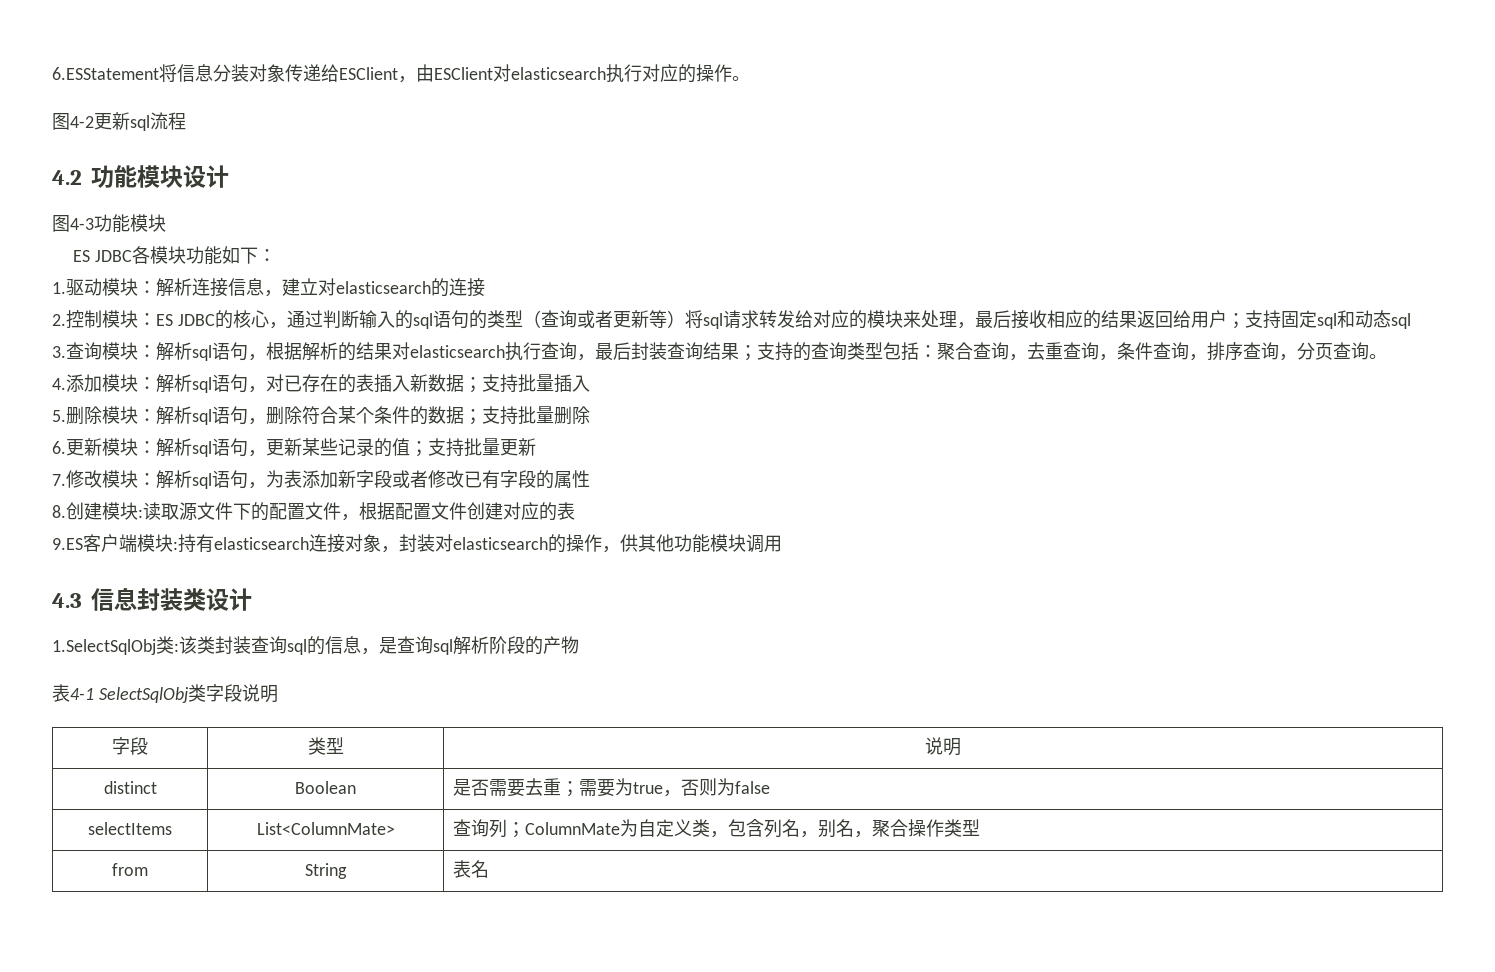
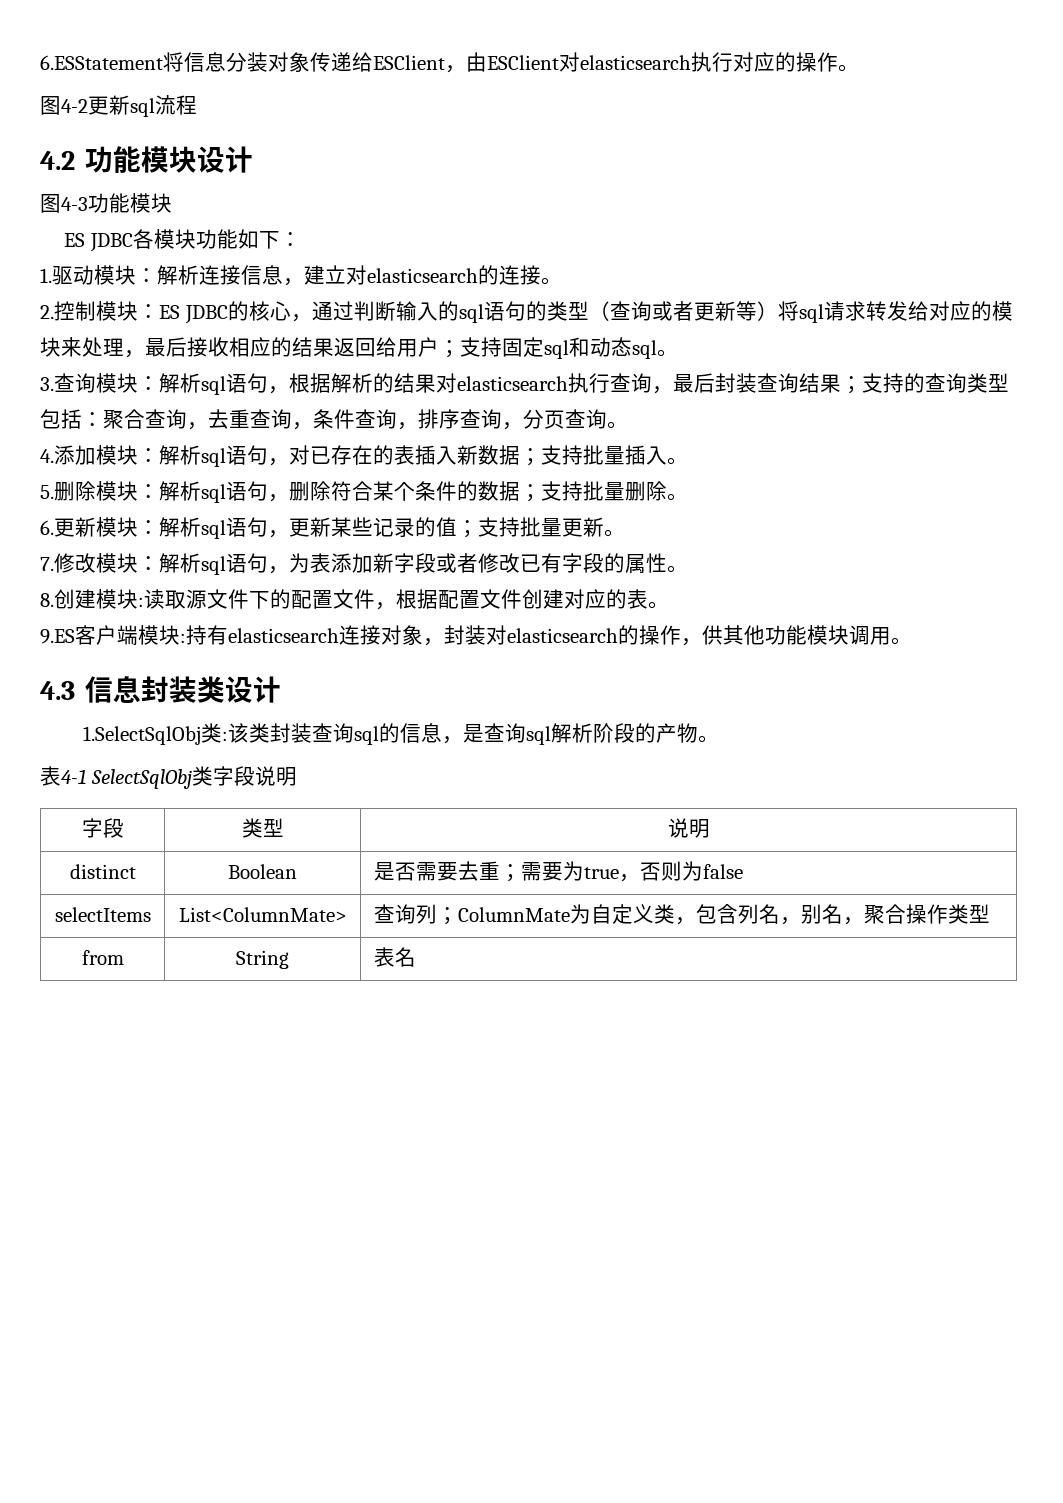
(485, 287) none -> [541,277,562,285] 。
(1411, 321) none -> [657,349,678,357] 。
(590, 383) none -> [667,457,688,465] 。
(590, 415) none -> [667,493,688,501] 。
(536, 447) none -> [604,529,625,537] 。
(590, 479) none -> [667,565,688,573] 。
(575, 511) none -> [648,601,669,609] 。
(782, 543) none -> [891,637,912,645] 。
(579, 645) none -> [697,735,719,743] 。

